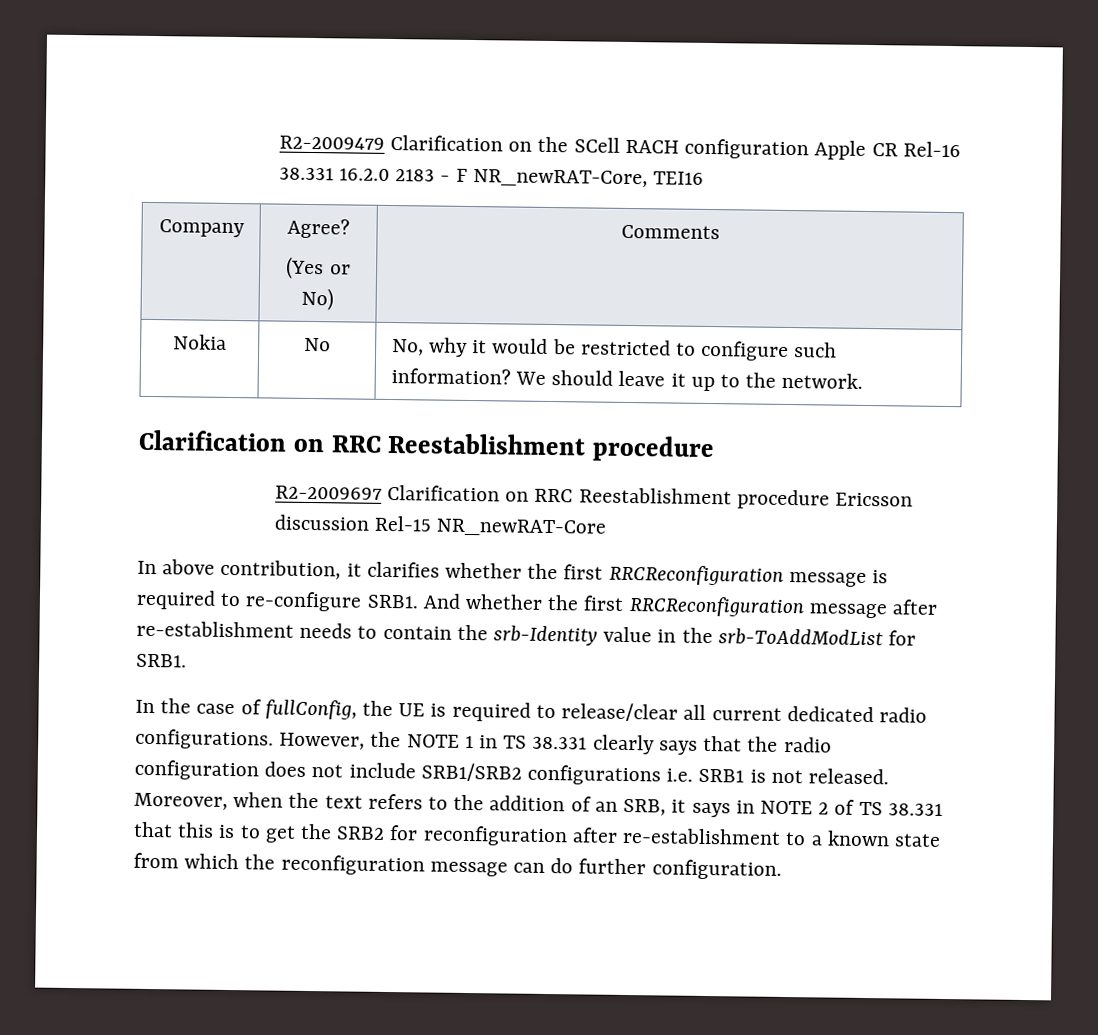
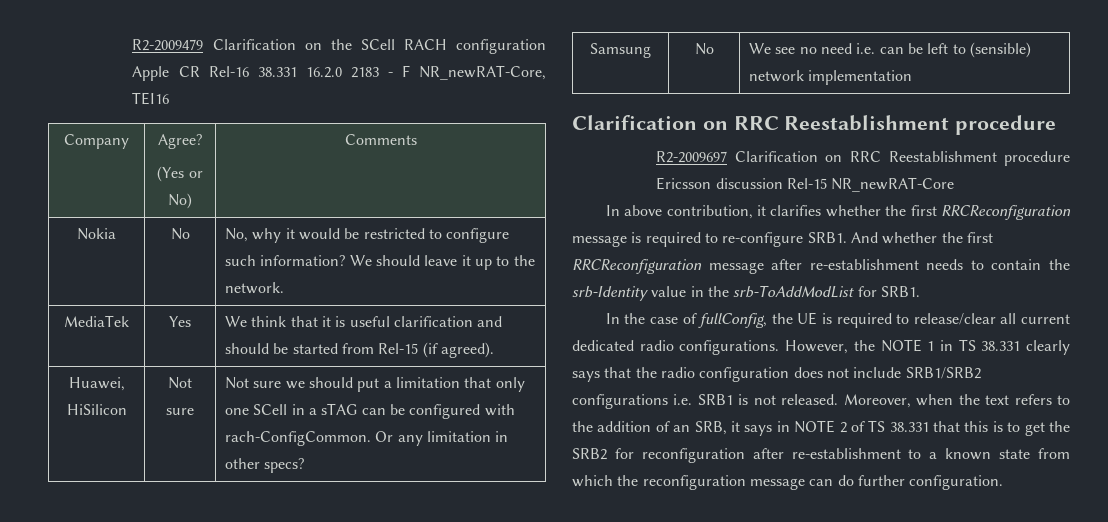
(864, 380) none -> [64,315,129,327] [169,316,191,327] [225,316,503,327] [225,342,495,358] [68,377,125,391] [66,404,127,415] [168,377,192,389] [166,408,194,415] [225,377,525,392] [225,403,515,419] [225,431,509,446] [225,458,305,473] [590,43,651,58] [694,43,714,55] [749,42,1032,58] [749,70,913,85] // MediaTek | Yes | We think that it is useful clarification and should be started from Rel-15 (if agreed). // Huawei, HiSilicon | Not sure | Not sure we should put a limitation that only one SCell in a sTAG can be configured with rach-ConfigCommon. Or any limitation in other specs? // Samsung | No | We see no need i.e. can be left to (sensible) network implementation

